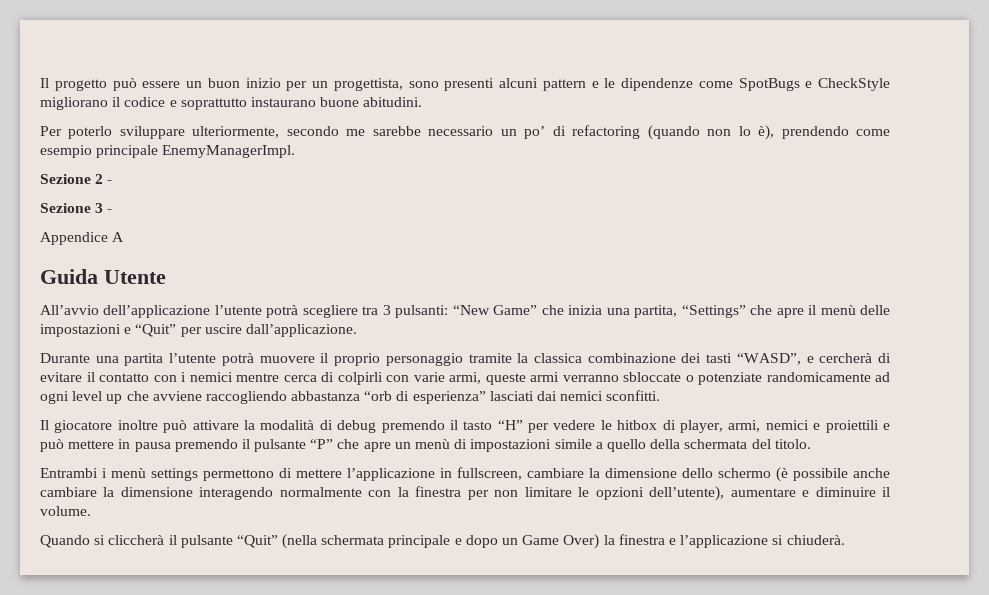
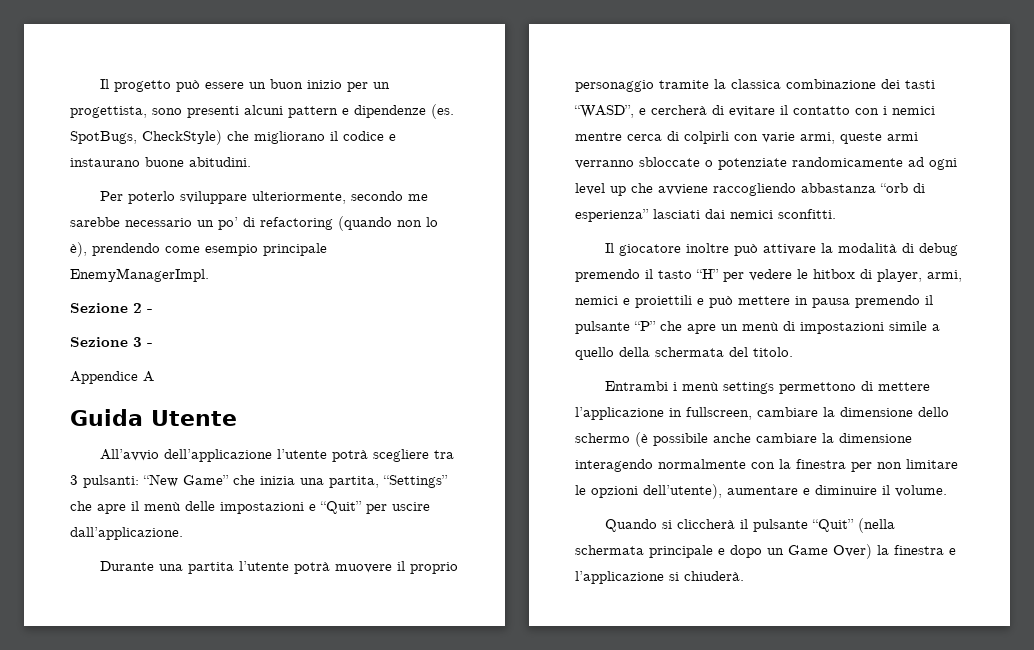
[604,78,890,91] le dipendenze come SpotBugs e CheckStyle -> [354,104,454,119] [70,130,249,145] dipendenze (es. SpotBugs, CheckStyle) che
[180,98,247,110] soprattutto -> (396, 137) none

